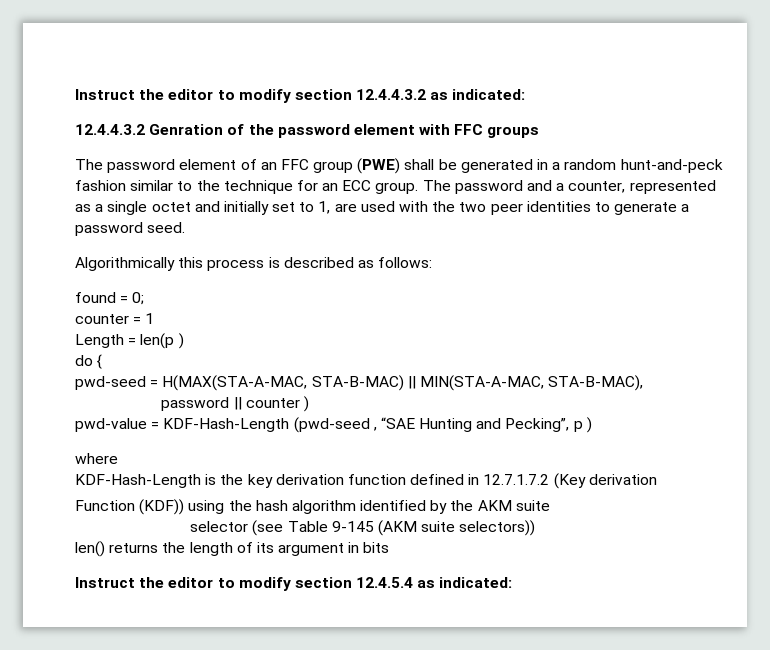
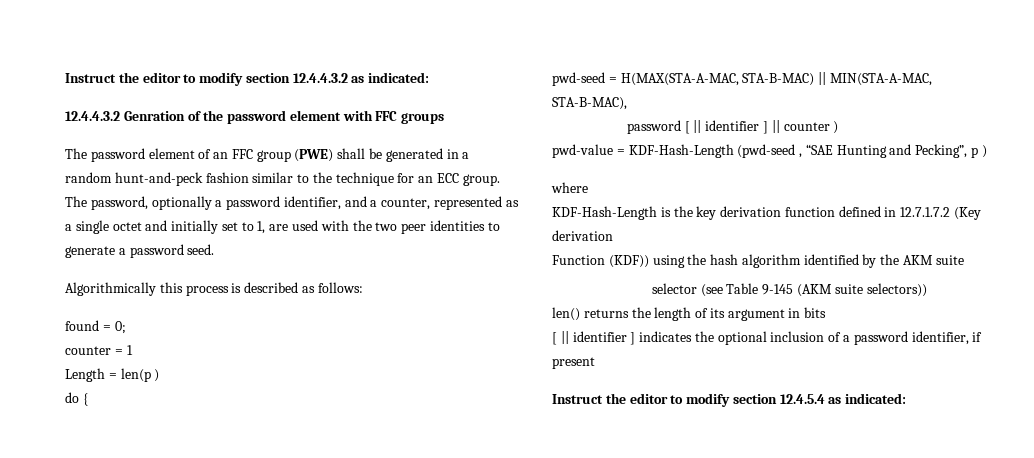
[454,180,523,194] password -> [90,196,341,210] password, optionally a password identifier,
(230, 404) none -> [684,120,769,134] [ || identifier ]
(390, 547) none -> [552,331,983,345] [552,357,595,369] // [ || identifier ] indicates the optional inclusion of a password identifier, if present

